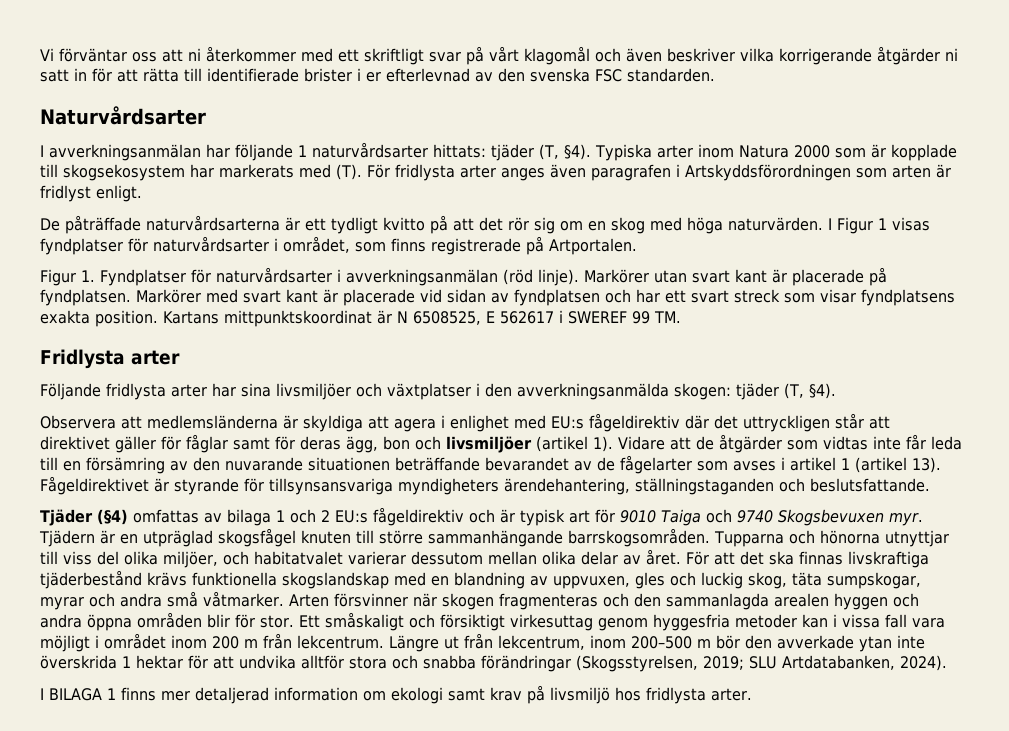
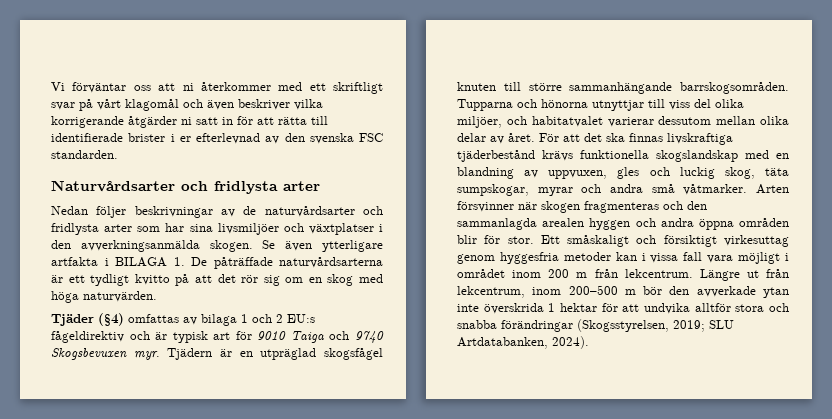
[40,142,957,161] [40,164,951,181] [40,185,142,202] // I avverkningsanmälan har följande 1 naturvårdsarter hittats: tjäder (T, §4). Typiska arter inom Natura 2000 som är kopplade till skogsekosystem har markerats med (T). För fridlysta arter anges även paragrafen i Artskyddsförordningen som arten är fridlyst enligt. // -> [181,181,320,194] [51,206,383,218] [51,223,383,235] [51,240,384,252] [51,257,185,267] och fridlysta arter // Nedan följer beskrivningar av de naturvårdsarter och fridlysta arter som har sina livsmiljöer och växtplatser i den avverkningsanmälda skogen. Se även ytterligare artfakta i BILAGA 1.
[828,217,930,234] [40,236,637,255] [40,267,887,286] [40,289,955,306] [40,310,681,327] [40,349,180,369] [40,383,836,400] [40,413,890,432] [40,434,962,453] [40,455,941,474] [40,476,930,495] I Figur 1 visas fyndplatser för naturvårdsarter i området, som finns registrerade på Artportalen. // Figur 1. Fyndplatser för naturvårdsarter i avverkningsanmälan (röd linje). Markörer utan svart kant är placerade på fyndplatsen. Markörer med svart kant är placerade vid sidan av fyndplatsen och har ett svart streck som visar fyndplatsens exakta position. Kartans mittpunktskoordinat är N 6508525, E 562617 i SWEREF 99 TM. // Fridlysta arter // Följande fridlysta arter har sina livsmiljöer och växtplatser i den avverkningsanmälda skogen: tjäder (T, §4). // Observera att medlemsländerna är skyldiga att agera i enlighet med EU:s fågeldirektiv där det uttryckligen står att direktivet gäller för fåglar samt för deras ägg, bon och livsmiljöer (artikel 1). Vidare att de åtgärder som vidtas inte får leda till en försämring av den nuvarande situationen beträffande bevarandet av de fågelarter som avses i artikel 1 (artikel 13). Fågeldirektivet är styrande för tillsynsansvariga myndigheters ärendehantering, ställningstaganden och beslutsfattande. -> (157, 296) none
[40,685,752,704] // I BILAGA 1 finns mer detaljerad information om ekologi samt krav på livsmiljö hos fridlysta arter. -> (589, 342) none

